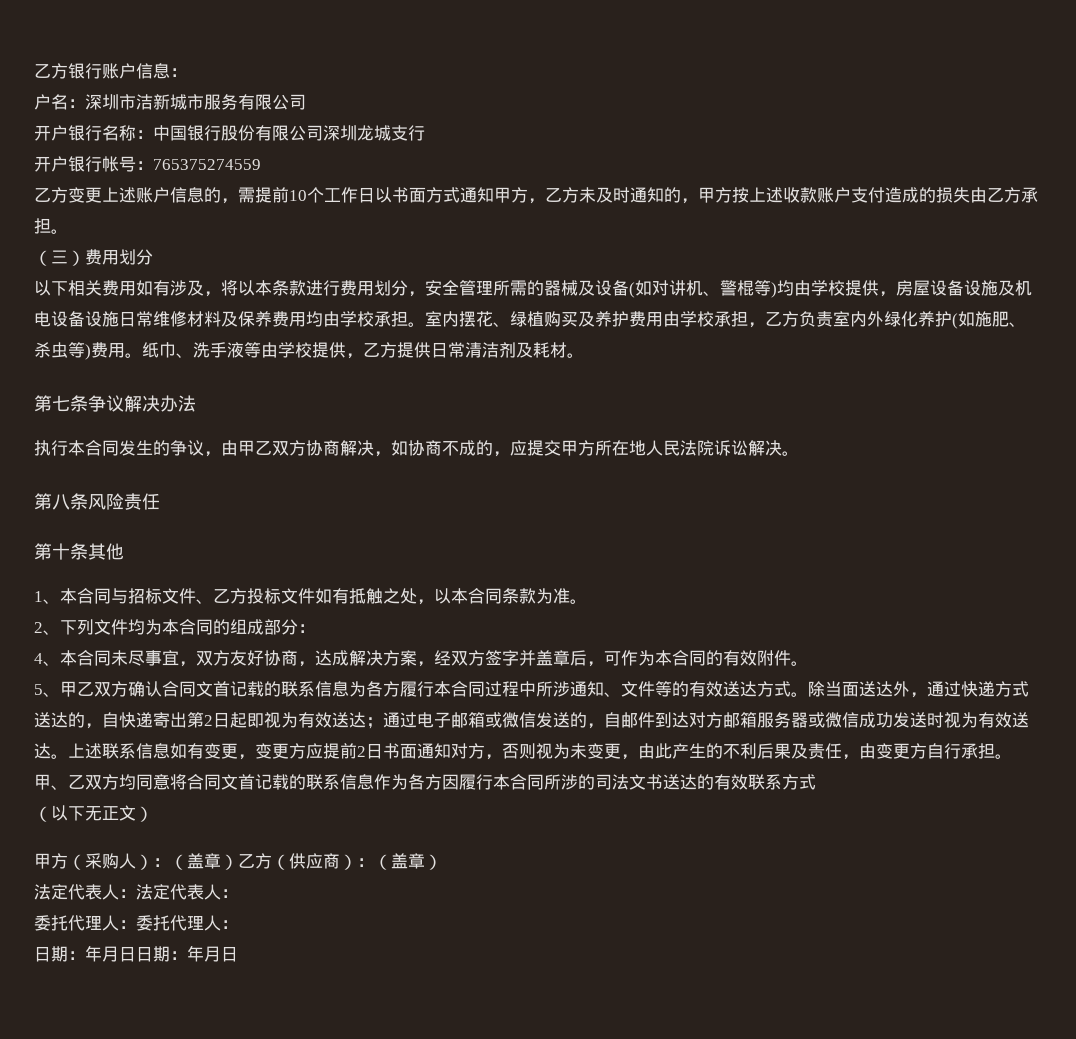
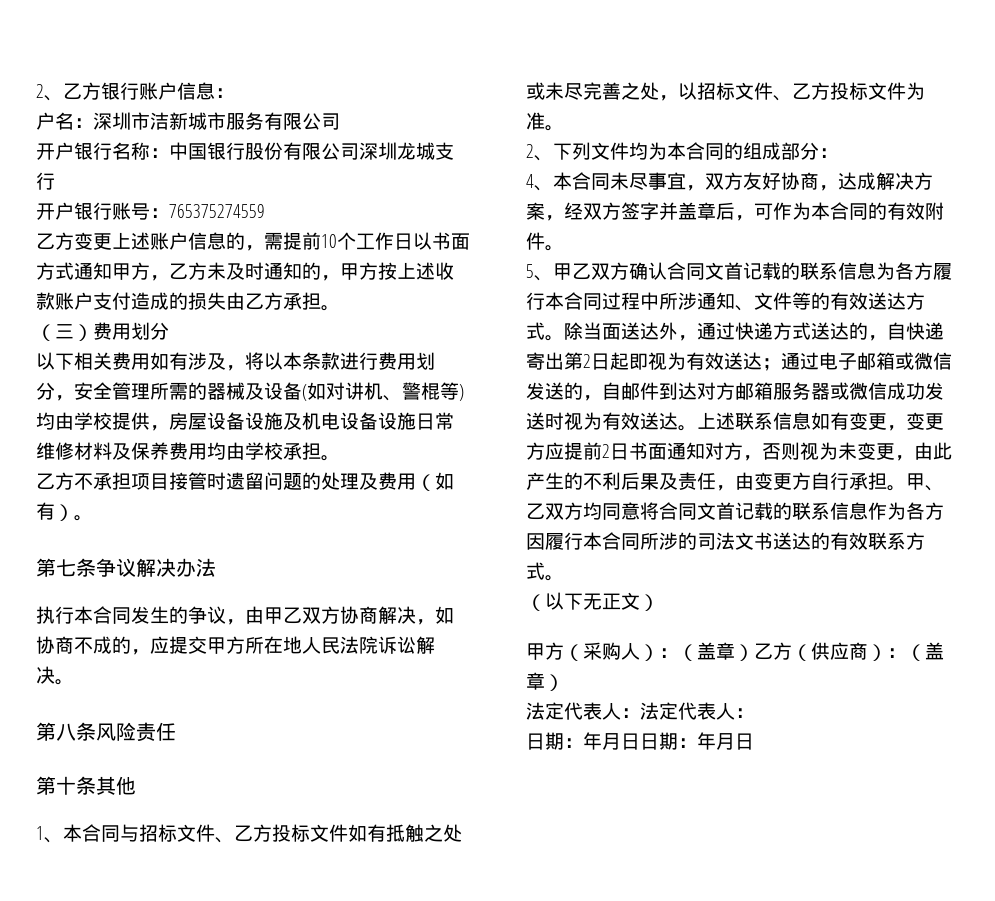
(34, 71) none -> [36,84,63,101] 2、
[102,156,119,172] 帐 -> [112,202,131,220] 账
[425,311,1026,329] [34,342,567,360] 室内摆花、绿植购买及养护费用由学校承担，乙方负责室内外绿化养护(如施肥、杀虫等)费用。纸巾、洗手液等由学校提供，乙方提供日常清洁剂及耗材 -> [36,472,454,491] [36,502,74,521] // 乙方不承担项目接管时遗留问题的处理及费用（如有）
[417,588,536,605] ，以本合同条款 -> [526,82,906,101] 或未尽完善之处，以招标文件、乙方投标文件
(816, 782) none -> [545,575,564,581] 。
[34,915,238,931] // 委托代理人：委托代理人： -> (754, 713) none

